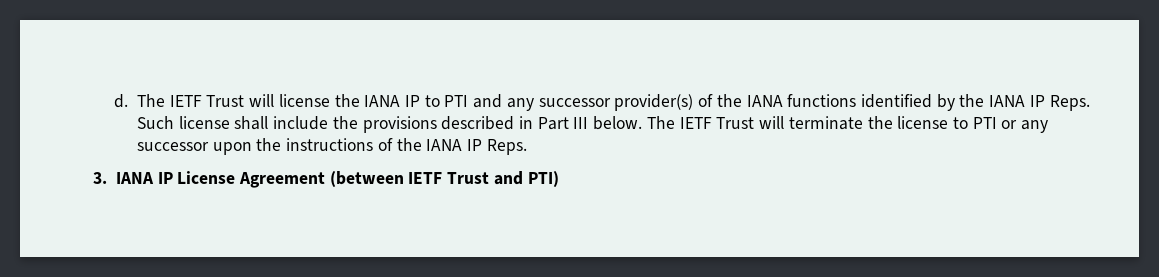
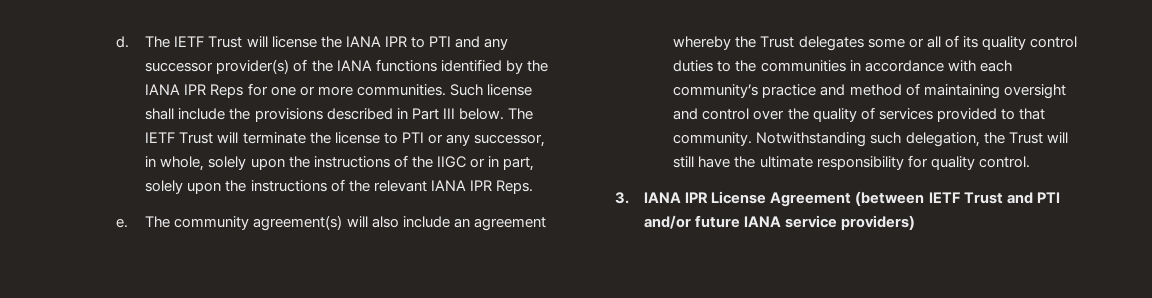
[404,95,420,107] IP -> [384,36,407,47] IPR
[1029,95,1090,111] IP Reps. -> [184,83,446,98] IPR Reps for one or more communities.
[136,138,527,155] [93,172,173,184] successor upon the instructions of the IANA IP Reps. // 3. IANA IP -> [473,134,545,147] [145,155,534,171] [145,179,533,194] [116,215,546,231] [673,35,1077,51] [673,60,1012,72] [673,83,1066,99] [673,107,1045,122] [673,132,1068,147] [673,155,1030,170] [615,192,709,204] successor, in whole, solely upon the instructions of the IIGC or in part, solely upon the instructions of the relevant IANA IPR Reps. // e. The community agreement(s) will also include an agreement whereby the Trust delegates some or all of its quality control duties to the communities in accordance with each community’s practice and method of maintaining oversight and control over the quality of services provided to that community. Notwithstanding such delegation, the Trust will still have the ultimate responsibility for quality control. // 3. IANA IPR
[527,171,559,187] PTI) -> [1036,192,1060,203] [644,215,916,230] PTI and/or future IANA service providers)

